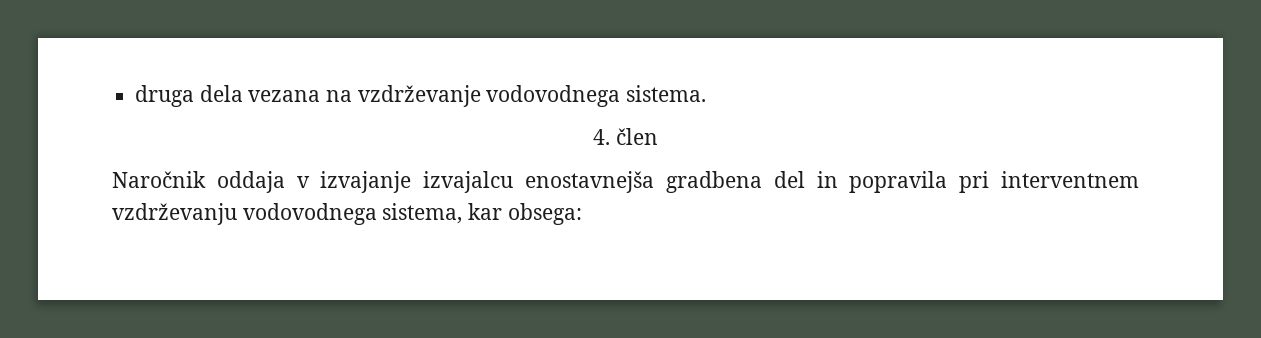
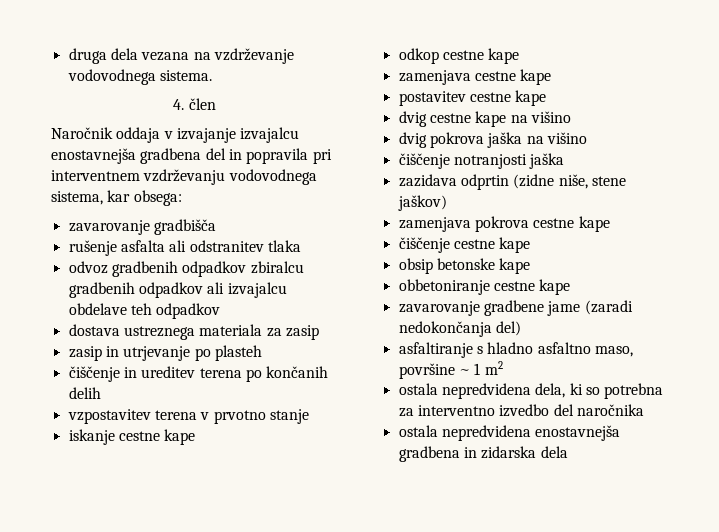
(582, 214) none -> [68,219,216,235] [68,240,301,256] [68,261,304,277] [68,282,287,298] [68,303,221,319] [68,324,319,340] [68,345,262,361] [68,366,329,382] [68,387,101,399] [67,409,309,424] [68,429,196,445] [398,48,520,64] [398,69,552,85] [398,90,547,106] [398,111,571,127] [398,132,587,148] [398,153,565,169] [398,174,626,190] [397,195,447,211] [398,216,610,232] [398,237,531,253] [398,258,531,274] [398,279,571,295] [398,300,633,316] [398,321,521,337] [398,342,633,358] [398,361,503,379] [398,383,664,399] [398,404,644,417] [398,425,621,441] [398,446,568,462] // zavarovanje gradbišča // rušenje asfalta ali odstranitev tlaka // odvoz gradbenih odpadkov zbiralcu gradbenih odpadkov ali izvajalcu obdelave teh odpadkov // dostava ustreznega materiala za zasip // zasip in utrjevanje po plasteh // čiščenje in ureditev terena po končanih delih // vzpostavitev terena v prvotno stanje // iskanje cestne kape // odkop cestne kape // zamenjava cestne kape // postavitev cestne kape // dvig cestne kape na višino // dvig pokrova jaška na višino // čiščenje notranjosti jaška // zazidava odprtin (zidne niše, stene jaškov) // zamenjava pokrova cestne kape // čiščenje cestne kape // obsip betonske kape // obbetoniranje cestne kape // zavarovanje gradbene jame (zaradi nedokončanja del) // asfaltiranje s hladno asfaltno maso, površine ~ 1 m2 // ostala nepredvidena dela, ki so potrebna za interventno izvedbo del naročnika // ostala nepredvidena enostavnejša gradbena in zidarska dela

